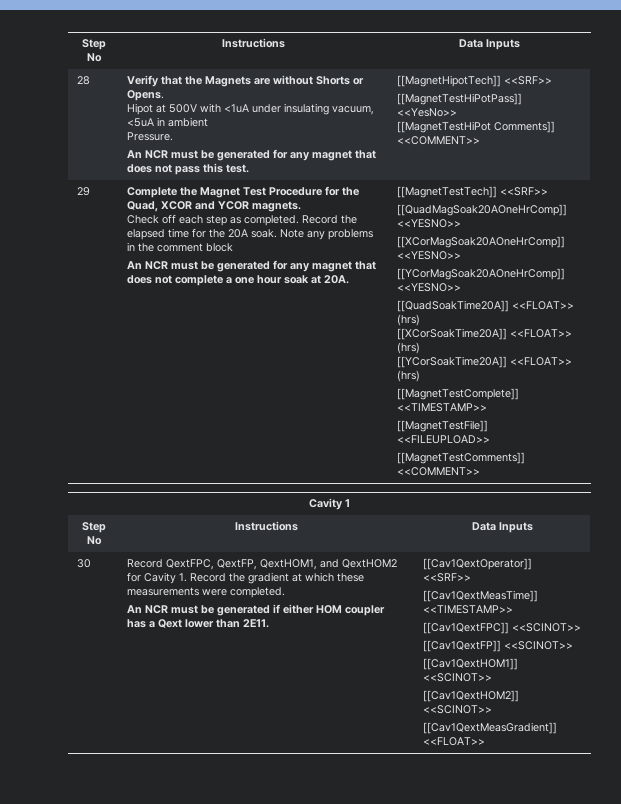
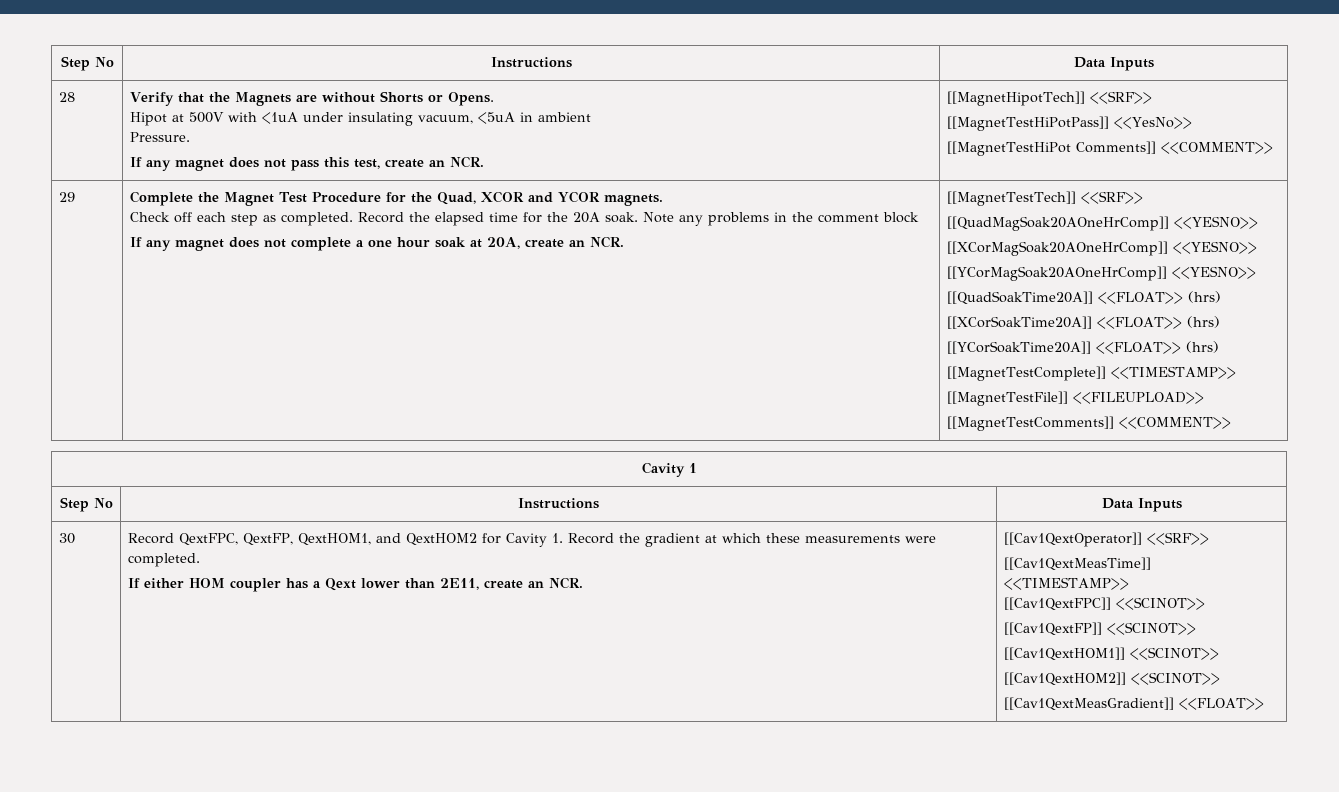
[127,149,377,161] An NCR must be generated for any magnet that -> [130,157,225,171] If any magnet
[226,164,250,173] test. -> [354,156,485,169] test, create an NCR.
[127,260,377,272] An NCR must be generated for any magnet that -> [130,237,225,251] If any magnet
[324,275,350,284] 20A. -> [487,236,625,249] 20A, create an NCR.
[127,604,281,616] An NCR must be generated if -> [128,578,141,588] If
[243,619,270,628] 2E11. -> [440,577,584,590] 2E11, create an NCR.

